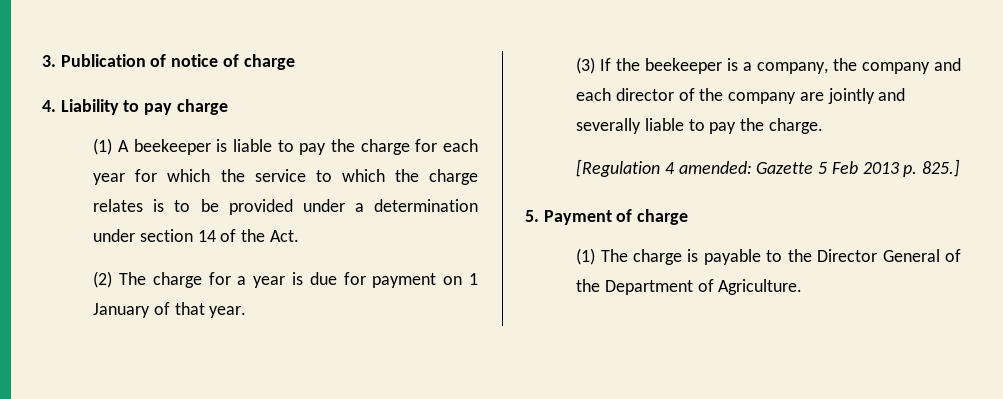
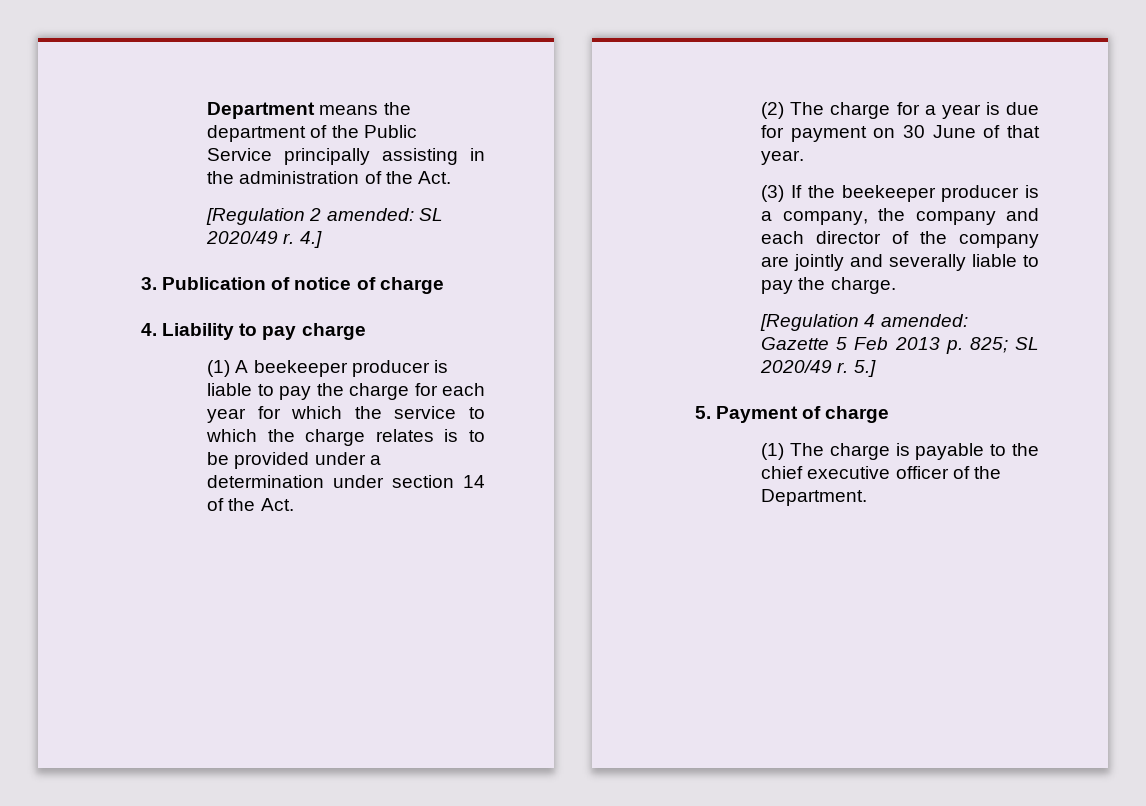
(42, 61) none -> [207,102,411,119] [207,125,417,142] [207,148,485,165] [207,171,451,184] [206,208,443,225] [206,231,322,248] Department means the department of the Public Service principally assisting in the administration of the Act. // [Regulation 2 amended: SL 2020/49 r. 4.] //
(211, 147) none -> [351,360,430,377] producer
[469,273,479,285] [93,303,151,318] 1 January -> [903,125,976,138] 30 June
(723, 66) none -> [941,185,1020,202] producer
[922,159,961,177] 825.] -> [969,337,1039,353] [760,360,876,377] 825; SL 2020/49 r. 5.]
[817,249,962,262] [576,279,803,295] Director General of the Department of Agriculture. -> [761,466,1001,479] [761,489,868,506] chief executive officer of the Department.

